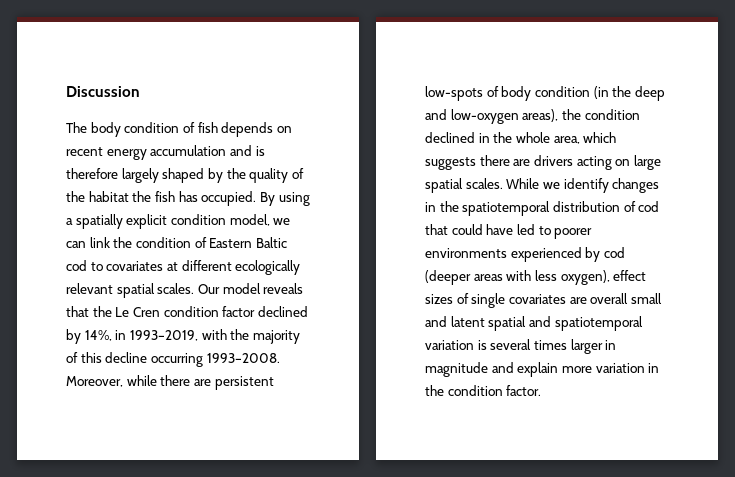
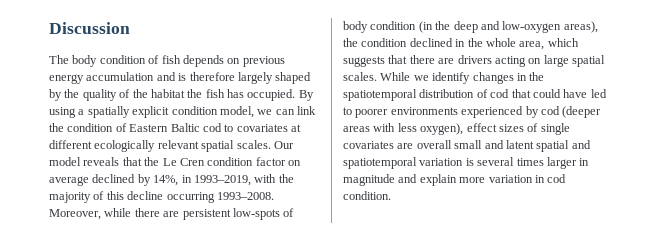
[66,147,103,156] recent -> [242,56,285,67] previous
(256, 311) none -> [288,160,301,166] [49,176,89,186] on average
(476, 163) none -> [388,55,408,64] that
[425,385,542,396] the condition factor. -> [547,174,567,183] [343,191,391,200] cod condition.

